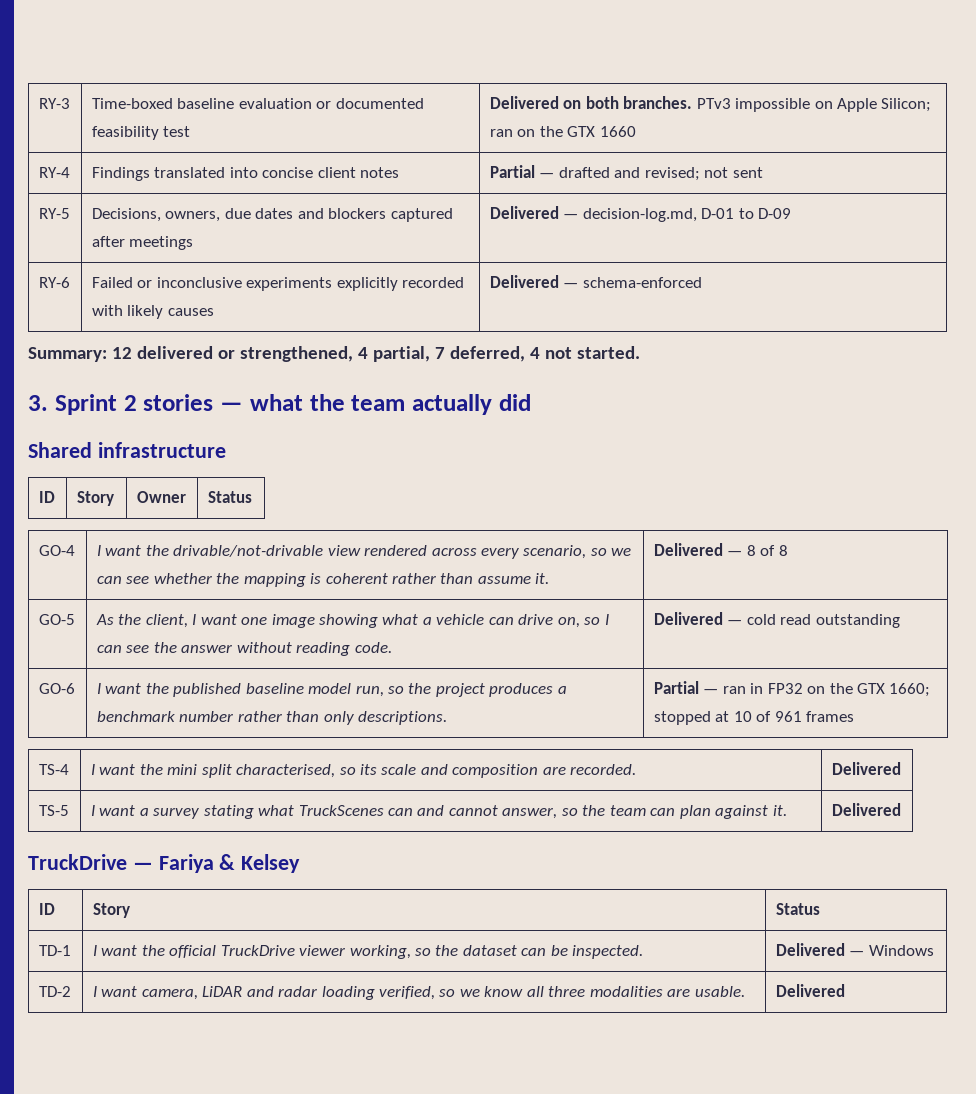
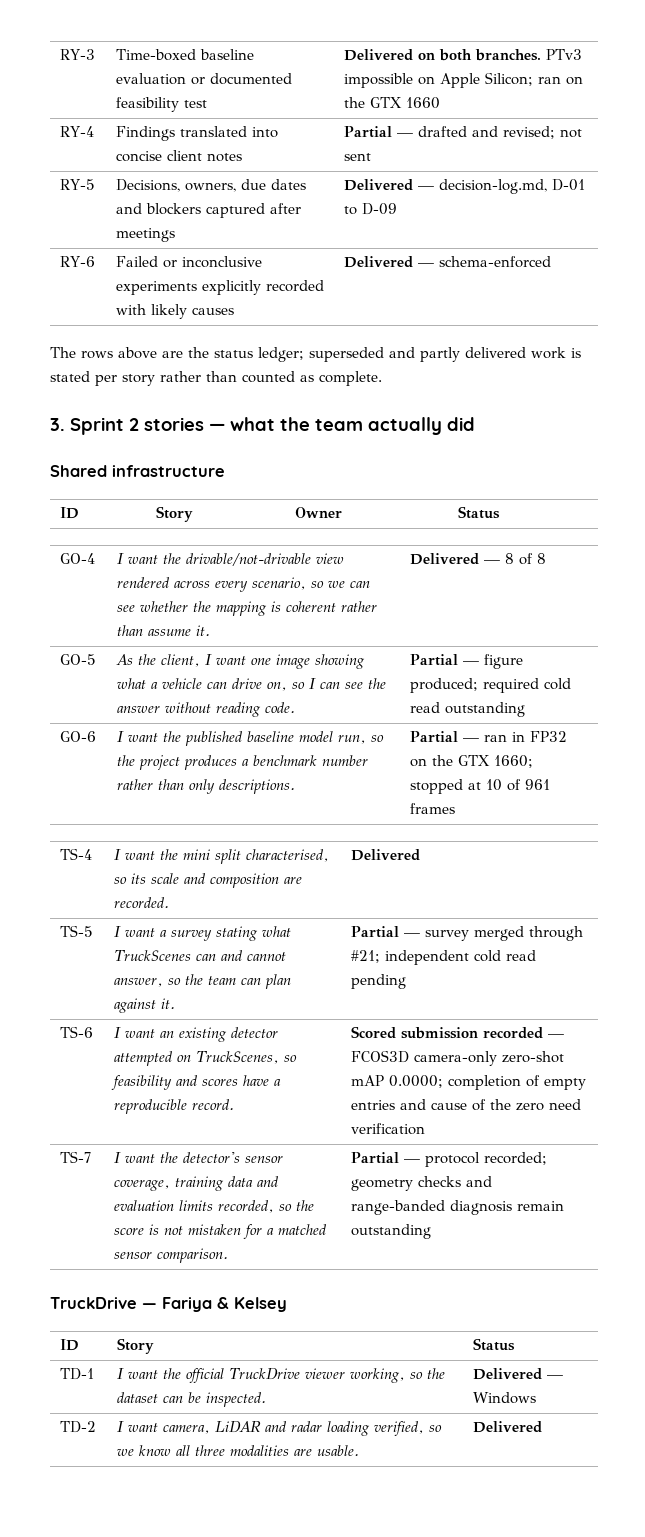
[28,346,640,362] Summary: 12 delivered or strengthened, 4 partial, 7 deferred, 4 not started. -> [50,347,581,362] [50,371,382,386] The rows above are the status ledger; superseded and partly delivered work is stated per story rather than counted as complete.
[653,612,743,625] Delivered — -> [410,654,524,669] [410,678,540,693] Partial — figure produced; required
[831,803,901,816] Delivered -> [351,926,584,941] [351,950,537,965] [351,974,407,989] [60,1026,94,1038] [114,1027,279,1042] [114,1051,298,1066] [111,1075,282,1090] [114,1099,235,1114] [351,1026,565,1039] [351,1050,565,1066] [351,1075,587,1090] [351,1099,582,1111] [351,1123,426,1135] [60,1151,92,1163] [114,1152,284,1163] [114,1176,280,1191] [114,1200,315,1213] [114,1224,328,1239] [114,1248,229,1263] [351,1152,548,1167] [351,1176,493,1191] [351,1200,565,1215] [351,1224,432,1239] Partial — survey merged through #21; independent cold read pending // TS-6 | I want an existing detector attempted on TruckScenes, so feasibility and scores have a reproducible record. | Scored submission recorded — FCOS3D camera-only zero-shot mAP 0.0000; completion of empty entries and cause of the zero need verification // TS-7 | I want the detector's sensor coverage, training data and evaluation limits recorded, so the score is not mistaken for a matched sensor comparison. | Partial — protocol recorded; geometry checks and range-banded diagnosis remain outstanding

